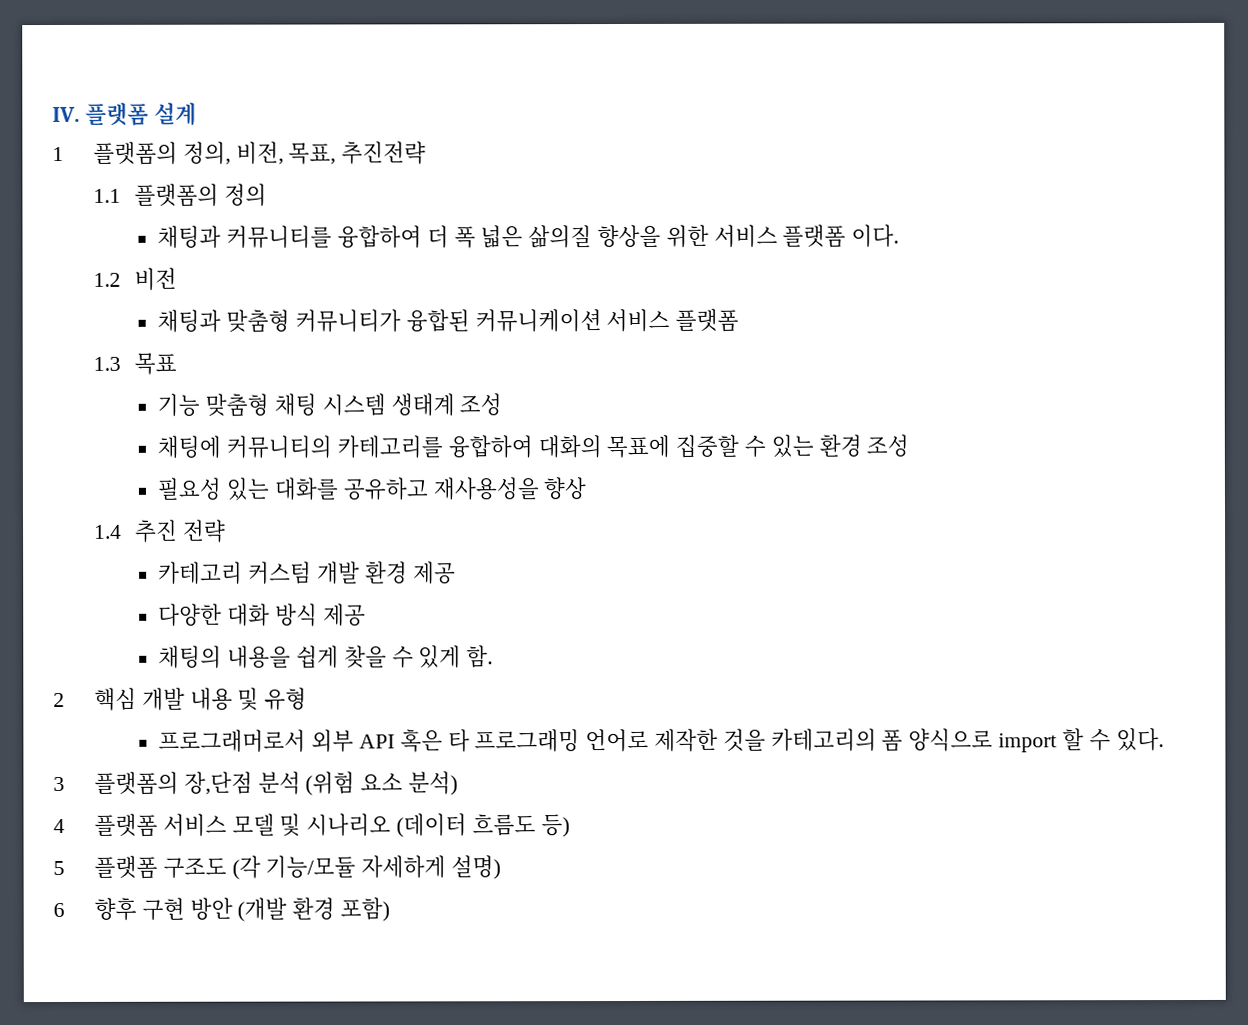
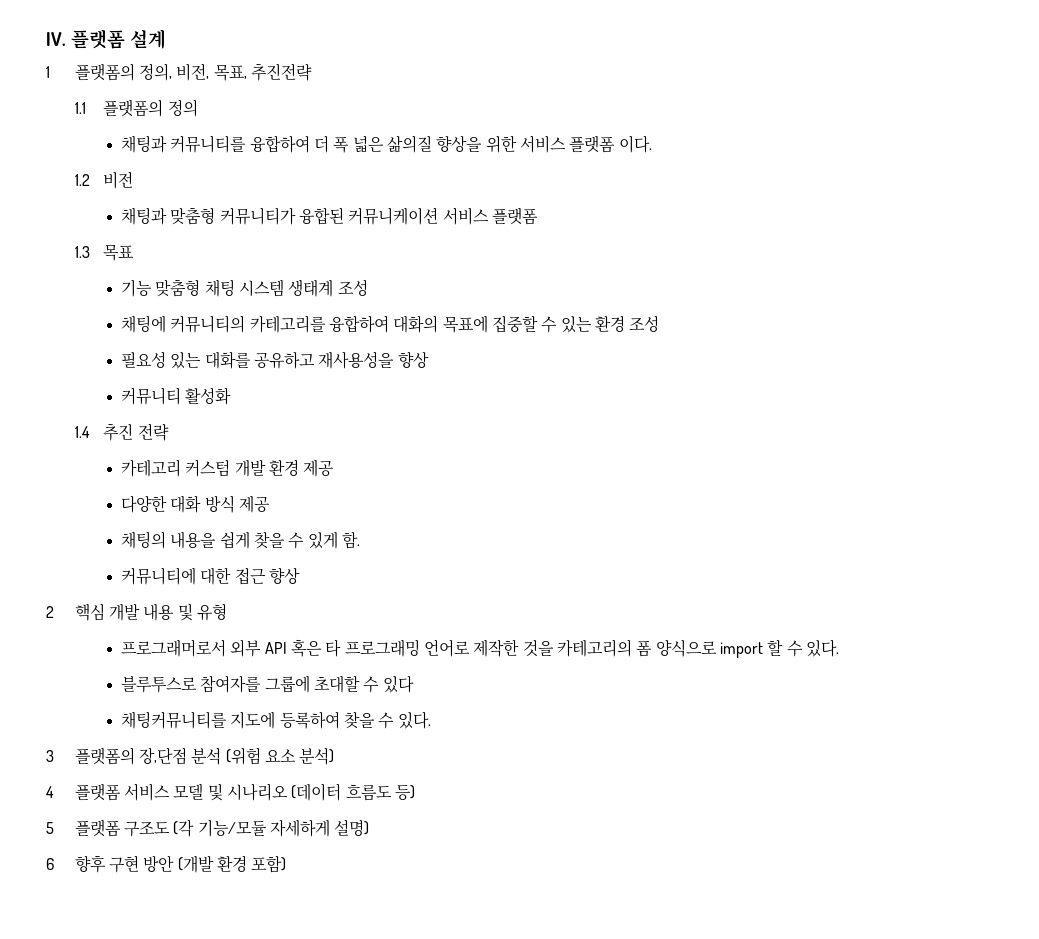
(587, 488) none -> [121,387,232,405] // 커뮤니티 활성화
(494, 656) none -> [121,567,301,585] // 커뮤니티에 대한 접근 향상
(1164, 740) none -> [121,675,414,693] [121,711,431,729] // 블루투스로 참여자를 그룹에 초대할 수 있다 // 채팅커뮤니티를 지도에 등록하여 찾을 수 있다.

